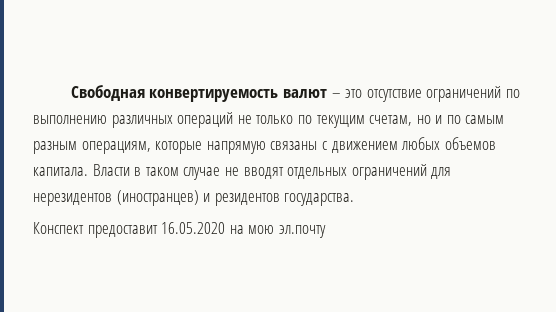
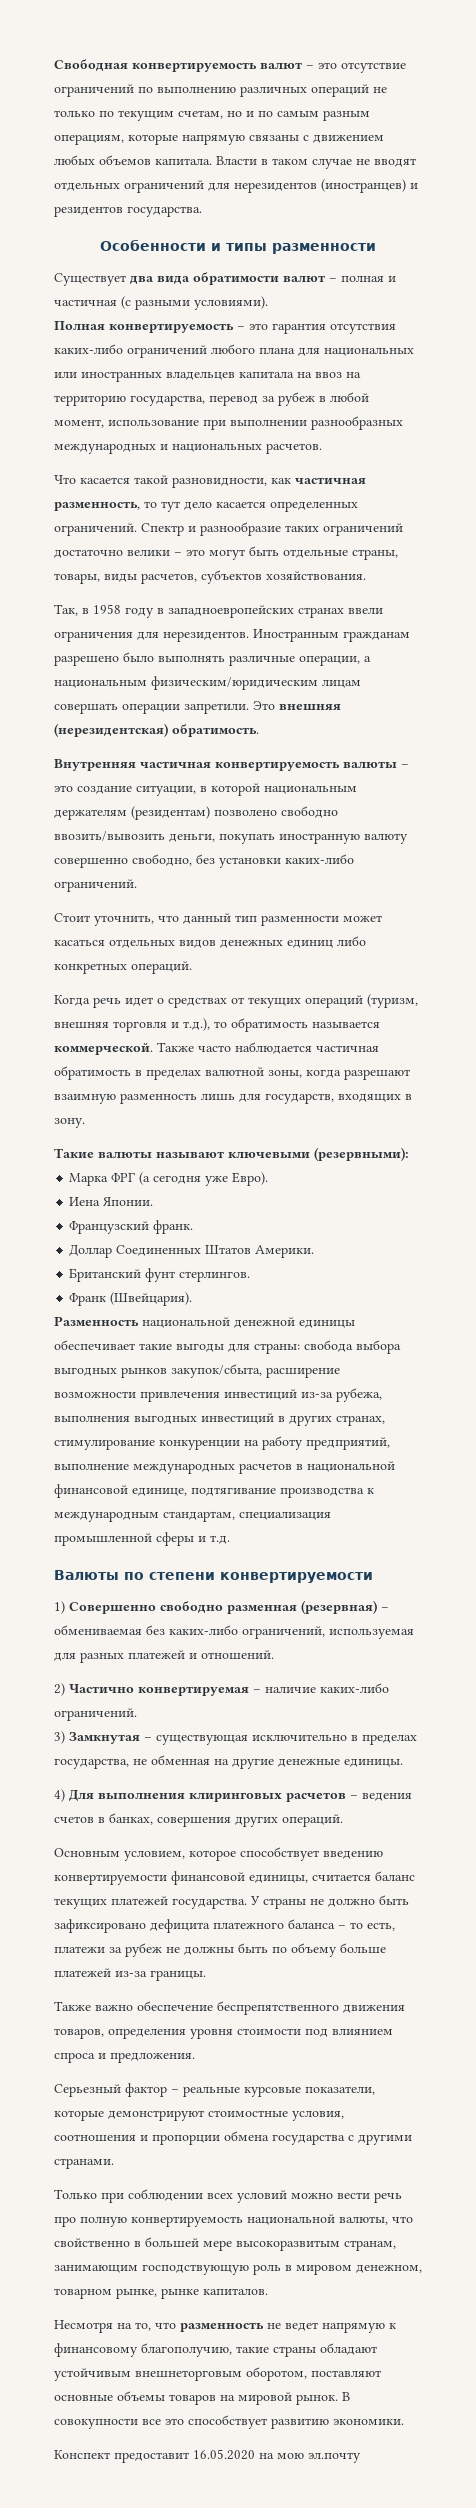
(355, 199) none -> [100,239,376,254] [54,272,396,286] [54,296,268,310] [54,321,396,334] [54,344,414,358] [54,371,361,382] [54,392,369,406] [54,416,403,430] [54,443,322,454] [54,475,366,488] [54,501,358,512] [54,522,403,536] [54,546,398,560] [54,570,366,584] [54,604,383,618] [54,629,410,642] [54,652,371,666] [54,676,361,690] [54,701,341,714] [54,723,259,737] [54,759,409,771] [54,783,357,796] [54,806,338,820] [54,831,408,844] [54,854,354,868] [54,879,137,892] [54,913,382,926] [54,936,366,948] [54,961,192,974] [54,994,418,1008] [54,1018,380,1032] [54,1042,379,1055] [54,1066,410,1080] [54,1093,412,1104] [54,1118,85,1128] [54,1147,409,1161] [69,1172,269,1186] [69,1197,154,1206] [69,1220,194,1234] [69,1244,315,1258] [69,1268,251,1282] [69,1292,193,1306] [54,1316,355,1328] [54,1340,401,1354] [54,1364,340,1378] [54,1388,382,1402] [54,1413,385,1426] [54,1436,390,1450] [54,1461,395,1474] [54,1484,374,1498] [54,1511,331,1522] [54,1532,230,1546] [54,1570,373,1583] [54,1600,389,1614] [54,1625,414,1639] [54,1650,274,1663] [54,1683,389,1696] [54,1708,137,1721] [54,1731,417,1745] [54,1755,403,1769] [54,1789,412,1802] [54,1813,343,1827] [54,1847,383,1861] [54,1871,415,1885] [54,1895,409,1909] [54,1919,395,1933] [54,1943,386,1957] [54,1968,206,1981] [54,2001,405,2015] [54,2028,393,2039] [54,2052,195,2063] [54,2083,375,2097] [54,2110,344,2121] [54,2131,412,2145] [54,2158,114,2169] [54,2189,402,2203] [54,2214,413,2227] [54,2237,396,2251] [54,2264,422,2275] [54,2288,268,2299] [54,2320,396,2333] [54,2343,377,2357] [54,2367,381,2381] [54,2391,350,2405] [54,2415,404,2429] // Особенности и типы разменности // Существует два вида обратимости валют – полная и частичная (с разными условиями). // Полная конвертируемость – это гарантия отсутствия каких-либо ограничений любого плана для национальных или иностранных владельцев капитала на ввоз на территорию государства, перевод за рубеж в любой момент, использование при выполнении разнообразных международных и национальных расчетов. // Что касается такой разновидности, как частичная разменность, то тут дело касается определенных ограничений. Спектр и разнообразие таких ограничений достаточно велики – это могут быть отдельные страны, товары, виды расчетов, субъектов хозяйствования. // Так, в 1958 году в западноевропейских странах ввели ограничения для нерезидентов. Иностранным гражданам разрешено было выполнять различные операции, а национальным физическим/юридическим лицам совершать операции запретили. Это внешняя (нерезидентская) обратимость. // Внутренняя частичная конвертируемость валюты – это создание ситуации, в которой национальным держателям (резидентам) позволено свободно ввозить/вывозить деньги, покупать иностранную валюту совершенно свободно, без установки каких-либо ограничений. // Стоит уточнить, что данный тип разменности может касаться отдельных видов денежных единиц либо конкретных операций. // Когда речь идет о средствах от текущих операций (туризм, внешняя торговля и т.д.), то обратимость называется коммерческой. Также часто наблюдается частичная обратимость в пределах валютной зоны, когда разрешают взаимную разменность лишь для государств, входящих в зону. // Такие валюты называют ключевыми (резервными): // Марка ФРГ (а сегодня уже Евро). // Иена Японии. // Французский франк. // Доллар Соединенных Штатов Америки. // Британский фунт стерлингов. // Франк (Швейцария). // Разменность национальной денежной единицы обеспечивает такие выгоды для страны: свобода выбора выгодных рынков закупок/сбыта, расширение возможности привлечения инвестиций из-за рубежа, выполнения выгодных инвестиций в других странах, стимулирование конкуренции на работу предприятий, выполнение международных расчетов в национальной финансовой единице, подтягивание производства к международным стандартам, специализация промышленной сферы и т.д. // Валюты по степени конвертируемости // 1) Совершенно свободно разменная (резервная) – обмениваемая без каких-либо ограничений, используемая для разных платежей и отношений. // 2) Частично конвертируемая – наличие каких-либо ограничений. // 3) Замкнутая – существующая исключительно в пределах государства, не обменная на другие денежные единицы. // 4) Для выполнения клиринговых расчетов – ведения счетов в банках, совершения других операций. // Основным условием, которое способствует введению конвертируемости финансовой единицы, считается баланс текущих платежей государства. У страны не должно быть зафиксировано дефицита платежного баланса – то есть, платежи за рубеж не должны быть по объему больше платежей из-за границы. // Также важно обеспечение беспрепятственного движения товаров, определения уровня стоимости под влиянием спроса и предложения. // Серьезный фактор – реальные курсовые показатели, которые демонстрируют стоимостные условия, соотношения и пропорции обмена государства с другими странами. // Только при соблюдении всех условий можно вести речь про полную конвертируемость национальной валюты, что свойственно в большей мере высокоразвитым странам, занимающим господствующую роль в мировом денежном, товарном рынке, рынке капиталов. // Несмотря на то, что разменность не ведет напрямую к финансовому благополучию, такие страны обладают устойчивым внешнеторговым оборотом, поставляют основные объемы товаров на мировой рынок. В совокупности все это способствует развитию экономики.

